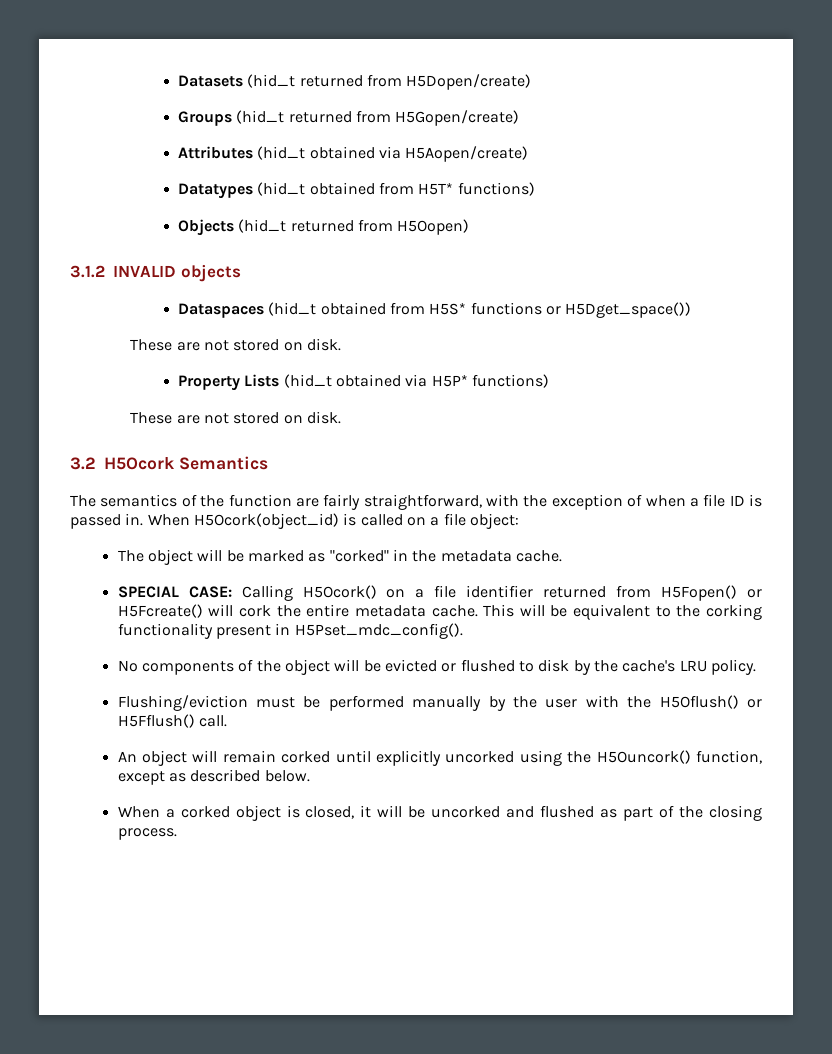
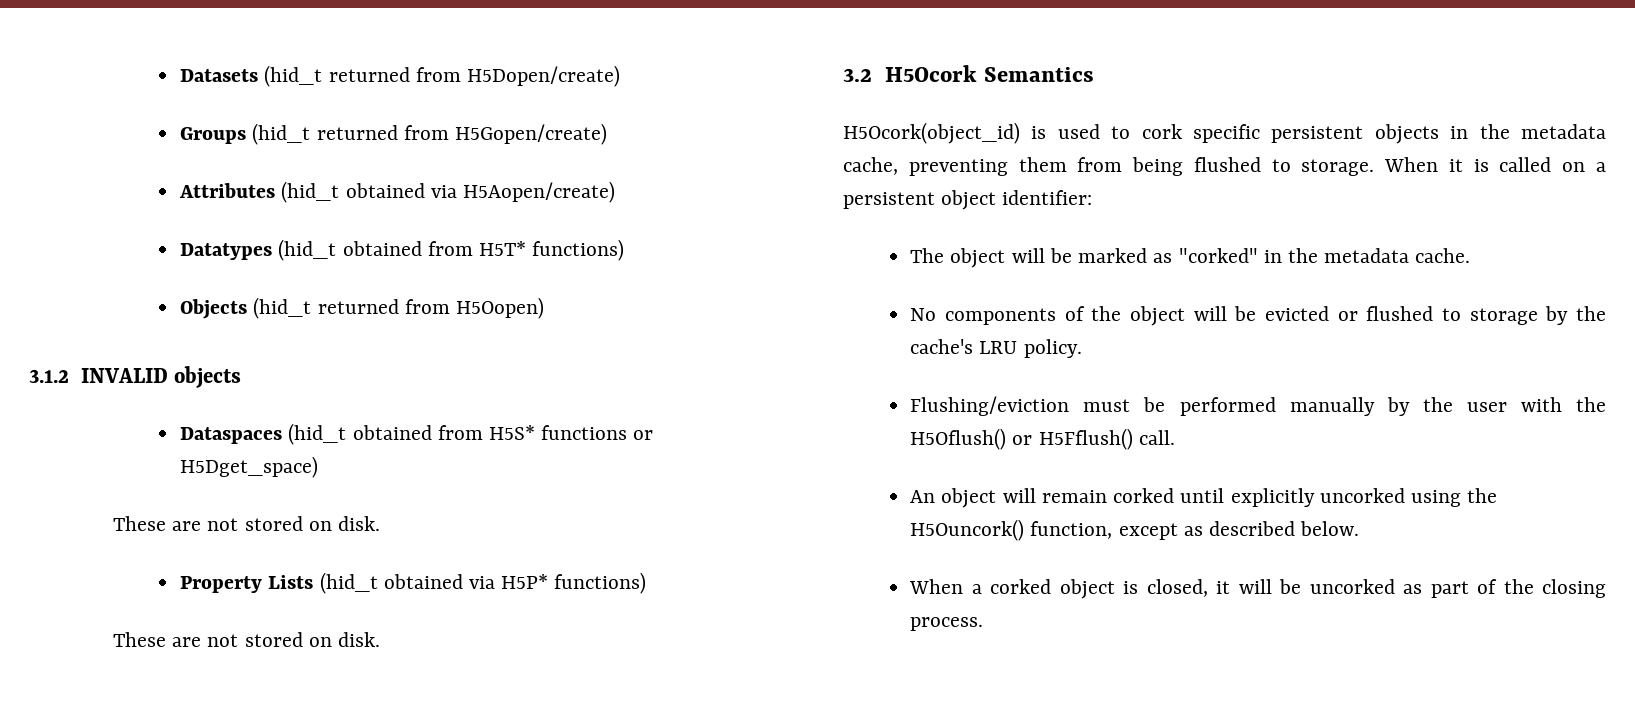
[565,302,692,318] H5Dget_space()) -> [180,456,319,478] H5Dget_space)
[70,494,762,510] [70,513,339,529] The semantics of the function are fairly straightforward, with the exception of when a file ID is passed in. When H5Ocork(object_id) -> [843,122,1606,144] [843,157,1463,176] H5Ocork(object_id) is used to cork specific persistent objects in the metadata cache, preventing them from being flushed to storage. When it
[443,513,519,529] file object: -> [843,190,1093,210] persistent object identifier:
[117,585,763,601] [117,604,762,620] [117,623,463,639] // SPECIAL CASE: Calling H5Ocork() on a file identifier returned from H5Fopen() or H5Fcreate() will cork the entire metadata cache. This will be equivalent to the corking functionality present in H5Pset_mdc_config(). -> (1471, 255) none
[538,659,570,672] disk -> [1469,308,1538,325] storage
[506,805,595,818] and flushed -> (1395, 586) none

